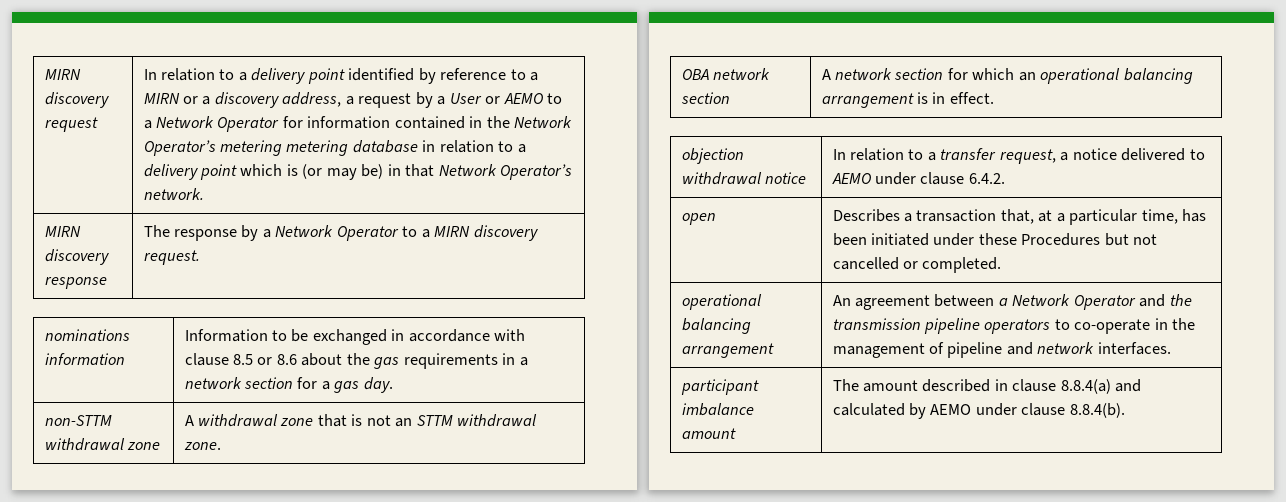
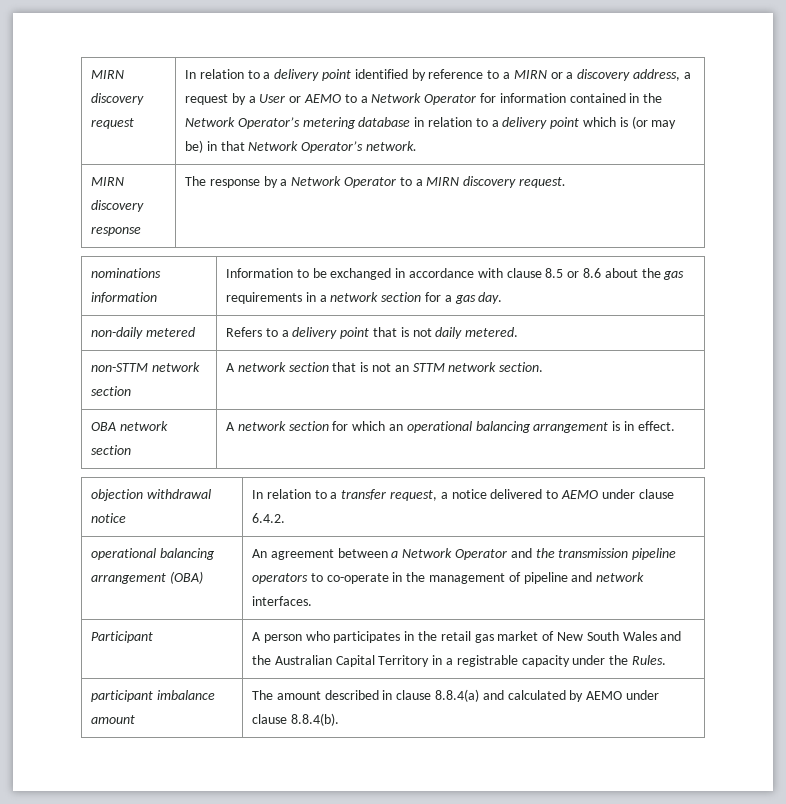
[286,140,349,156] metering -> (356, 123) none
(393, 385) none -> [91,327,195,339] [226,327,519,339] // non-daily metered | Refers to a delivery point that is not daily metered.
[44,438,161,451] [184,414,314,427] withdrawal zone | A withdrawal zone -> [151,362,200,372] [91,386,132,396] [226,362,329,372] network section | A network section
[457,414,538,427] [183,442,221,450] withdrawal zone. -> [448,362,544,372] network section.
[681,213,716,225] [832,209,1207,225] [832,233,1158,246] [832,257,1002,273] [681,294,762,310] [681,318,751,334] [681,343,774,358] // open | Describes a transaction that, at a particular time, has been initiated under these Procedures but not cancelled or completed. // operational balancing arrangement -> [91,548,215,560] [91,571,203,584] // operational balancing arrangement (OBA)
(1171, 348) none -> [91,631,154,643] [252,631,682,643] [252,655,666,667] // Participant | A person who participates in the retail gas market of New South Wales and the Australian Capital Territory in a registrable capacity under the Rules.

